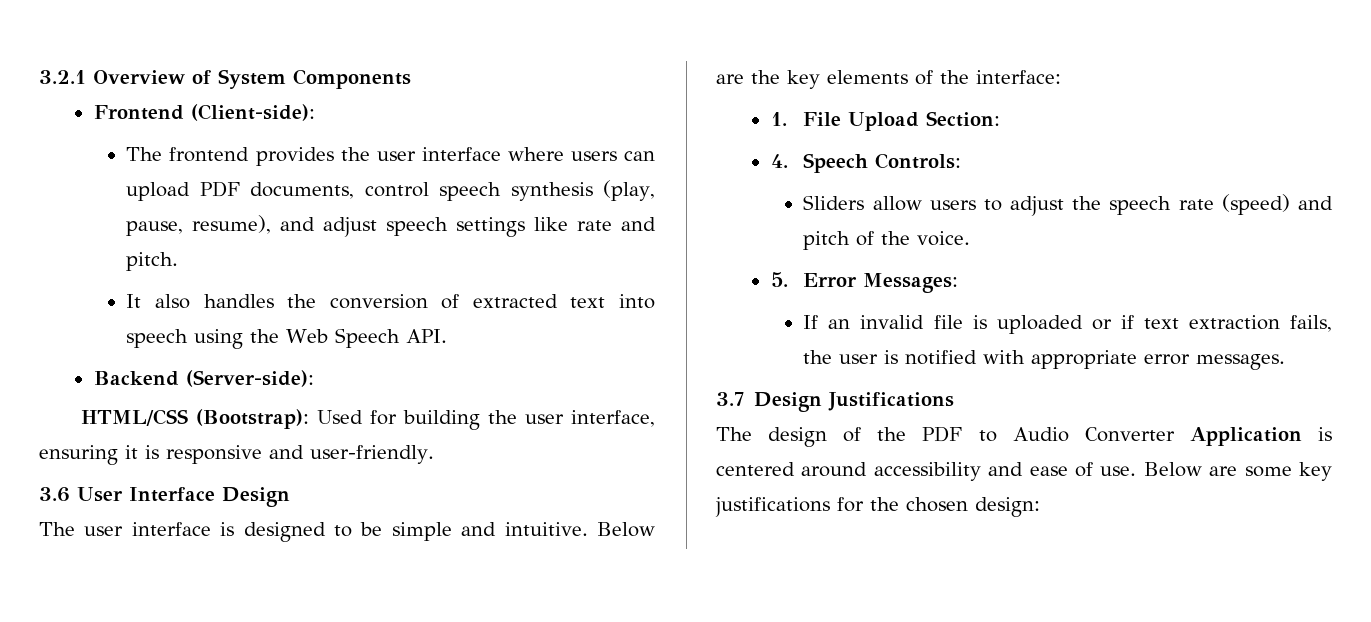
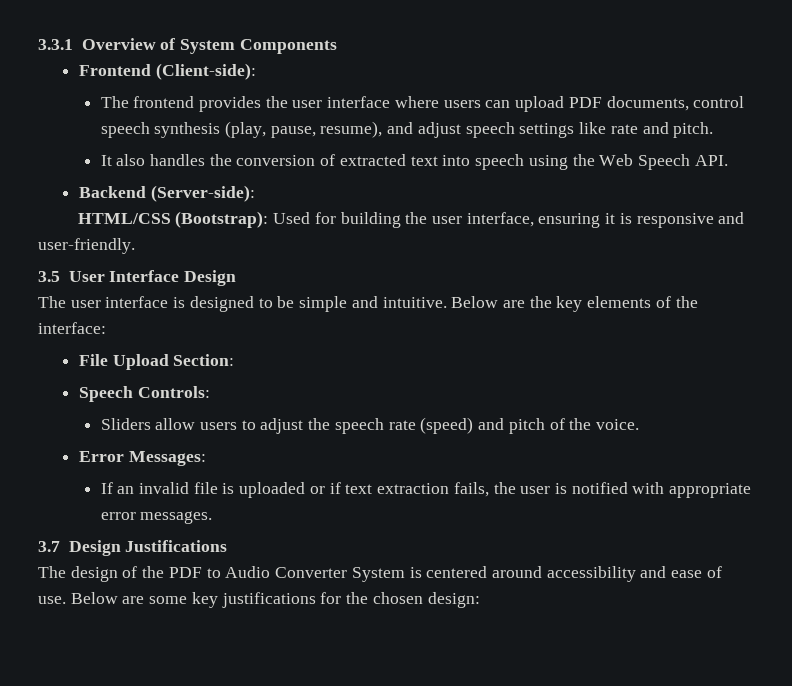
[39,70,86,84] 3.2.1 -> [38,39,73,50] 3.3.1
[39,487,70,502] 3.6 -> [38,271,60,282] 3.5
[770,112,787,126] 1. -> (106, 328) none
[770,154,788,168] 4. -> (235, 360) none
[770,272,788,287] 5. -> (639, 424) none
[1189,427,1302,446] Application -> [351,567,405,582] System

